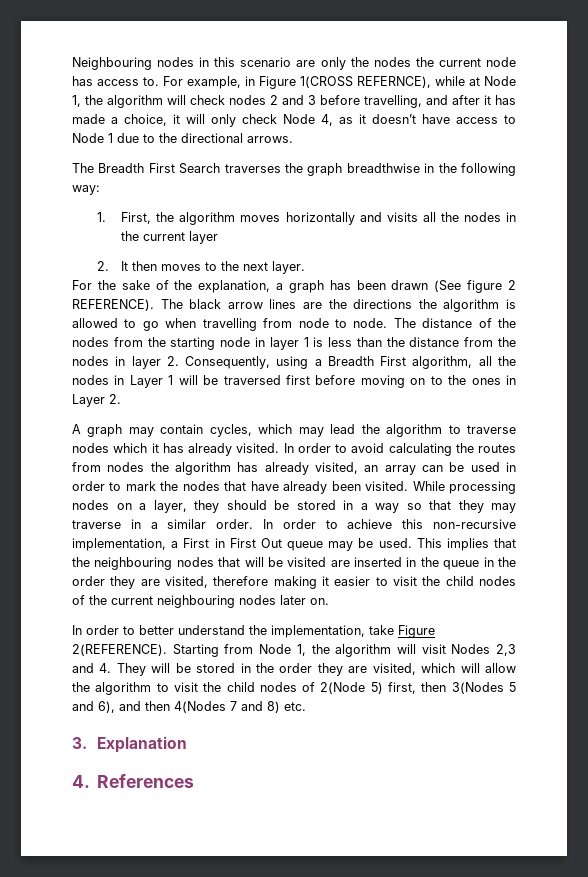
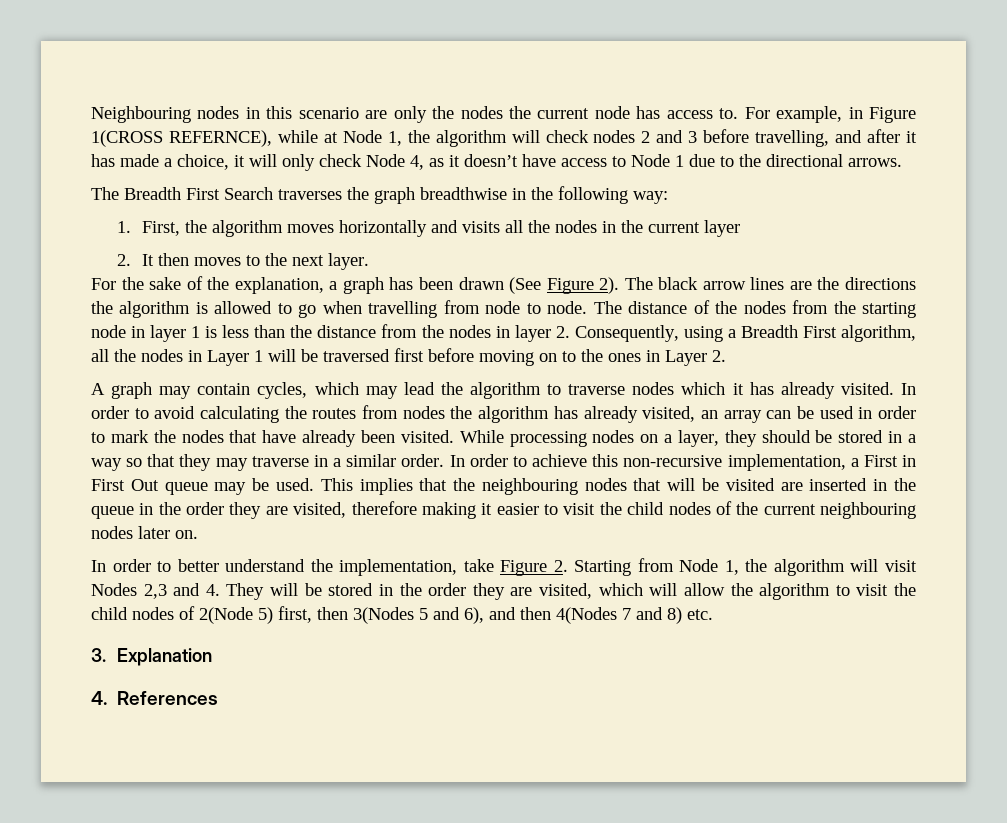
[467,280,517,293] [72,299,154,311] figure 2 REFERENCE). -> [546,277,620,294] Figure 2).
[72,644,167,656] 2(REFERENCE). -> [553,560,568,572] 2.

